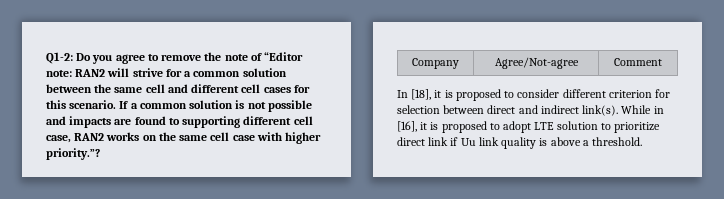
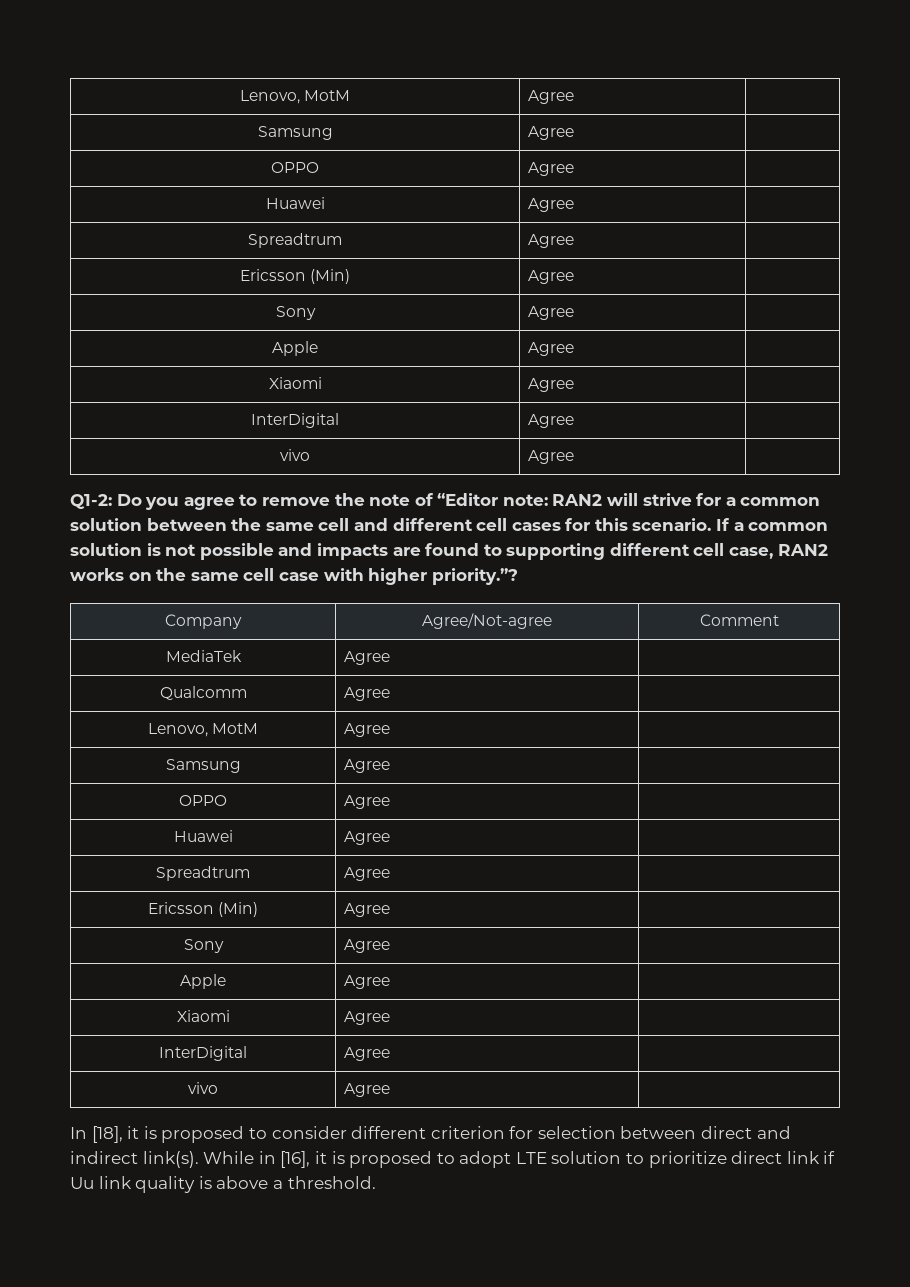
(46, 58) none -> [239,90,351,104] [528,90,575,104] [257,126,333,140] [528,126,575,140] [271,162,319,173] [528,162,575,176] [265,197,325,209] [528,198,575,212] [248,233,342,248] [528,234,575,248] [239,269,351,284] [528,270,575,284] [275,306,316,320] [528,306,575,320] [272,341,318,356] [528,342,575,356] [268,377,322,389] [528,378,575,392] [251,413,339,428] [528,414,575,428] [280,449,310,461] [528,450,575,464] Lenovo, MotM | Agree | // Samsung | Agree | // OPPO | Agree | // Huawei | Agree | // Spreadtrum | Agree | // Ericsson (Min) | Agree | // Sony | Agree | // Apple | Agree | // Xiaomi | Agree | // InterDigital | Agree | // vivo | Agree | //
(662, 62) none -> [165,650,242,662] [344,651,391,665] [159,686,247,700] [344,687,391,701] [147,723,259,737] [344,723,391,737] [165,759,241,773] [344,759,391,773] [179,795,227,806] [344,795,391,809] [173,830,233,842] [344,831,391,845] [156,866,250,881] [344,867,391,881] [147,902,259,917] [344,903,391,917] [183,939,224,953] [344,939,391,953] [180,974,226,989] [344,975,391,989] [176,1010,230,1022] [344,1011,391,1025] [159,1046,247,1061] [344,1047,391,1061] [188,1082,218,1094] [344,1083,391,1097] // MediaTek | Agree | // Qualcomm | Agree | // Lenovo, MotM | Agree | // Samsung | Agree | // OPPO | Agree | // Huawei | Agree | // Spreadtrum | Agree | // Ericsson (Min) | Agree | // Sony | Agree | // Apple | Agree | // Xiaomi | Agree | // InterDigital | Agree | // vivo | Agree |

